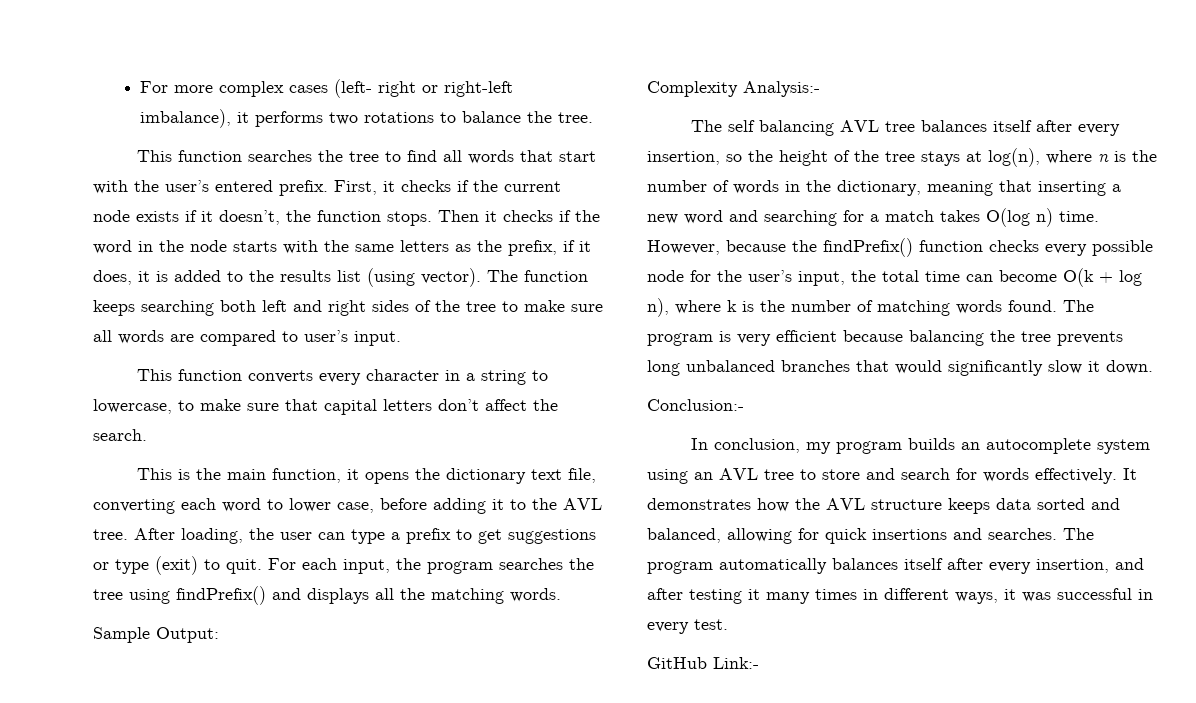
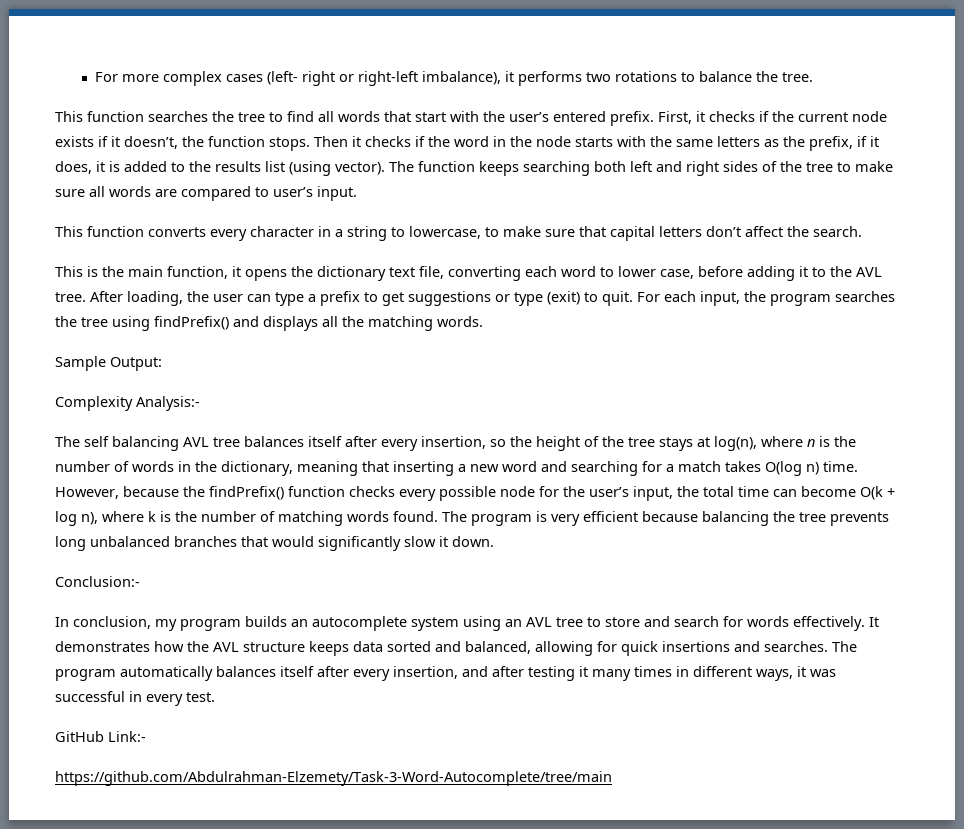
(759, 663) none -> [55,771,612,786] // https://github.com/Abdulrahman-Elzemety/Task-3-Word-Autocomplete/tree/main

